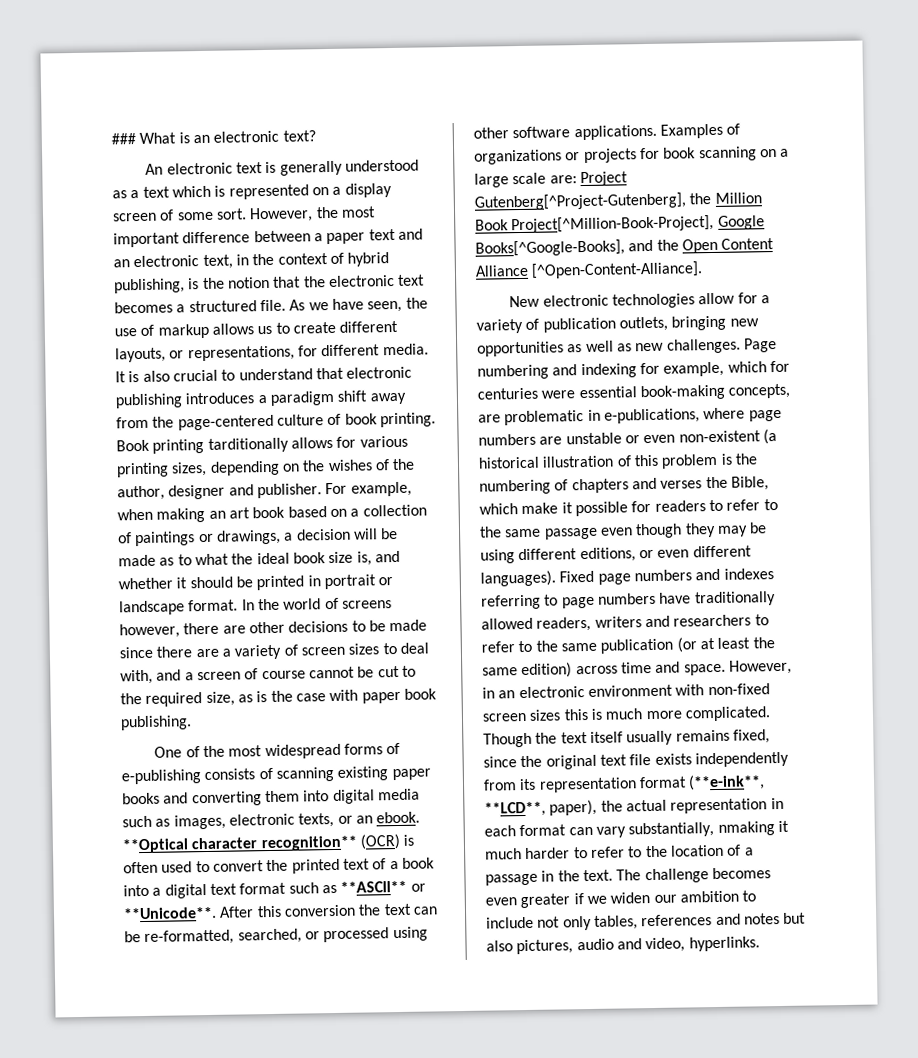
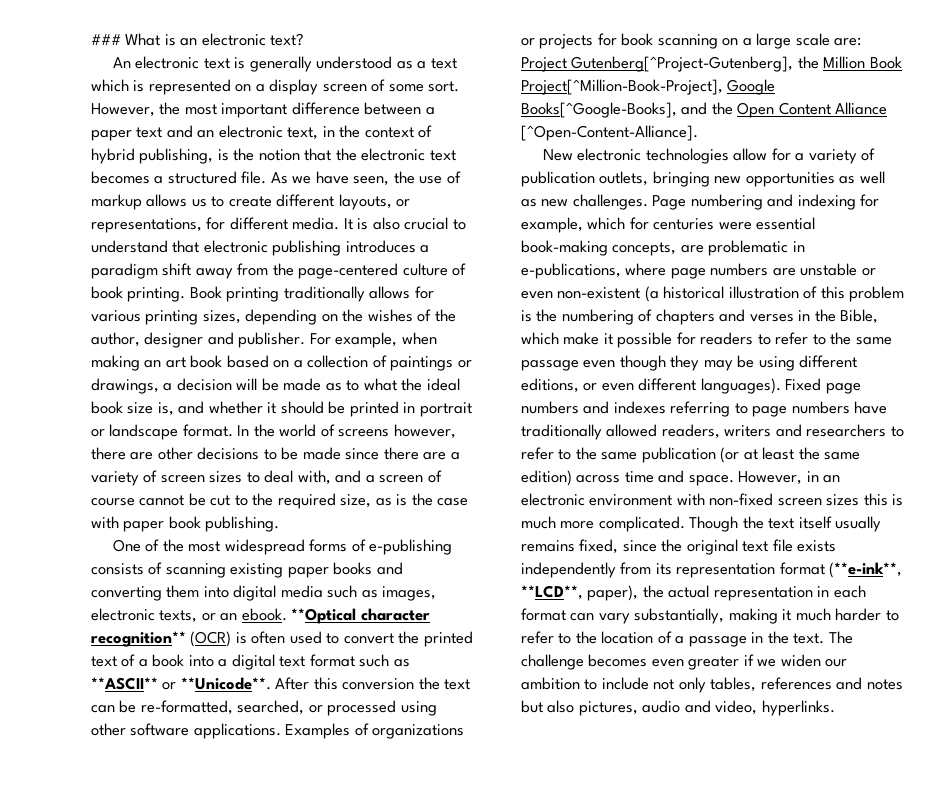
[207,437,289,453] tarditionally -> [283,286,365,302] traditionally
(703, 484) none -> [798,310,811,321] in
[717,821,775,836] nmaking -> [728,608,778,624] making

